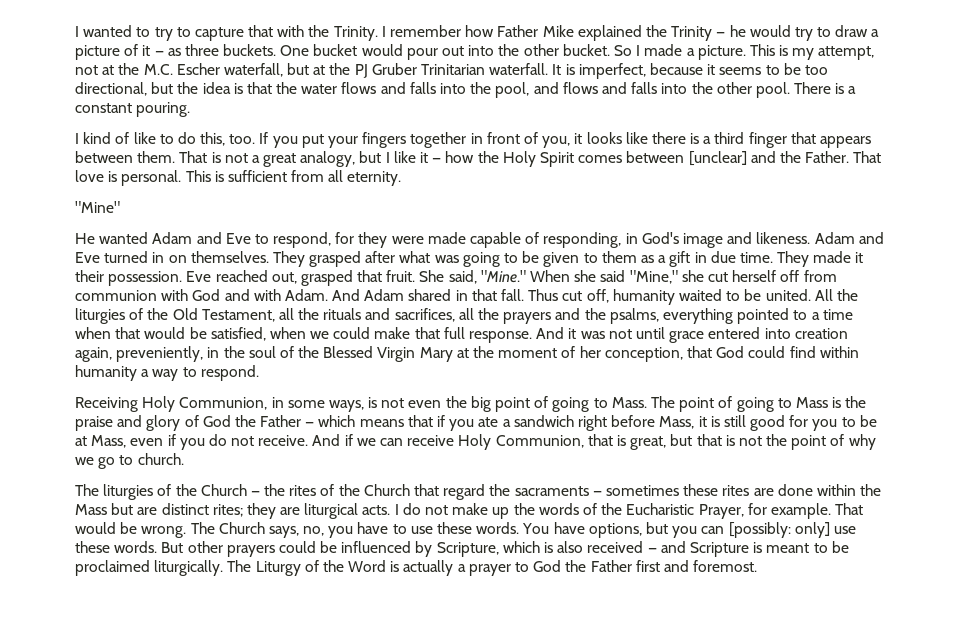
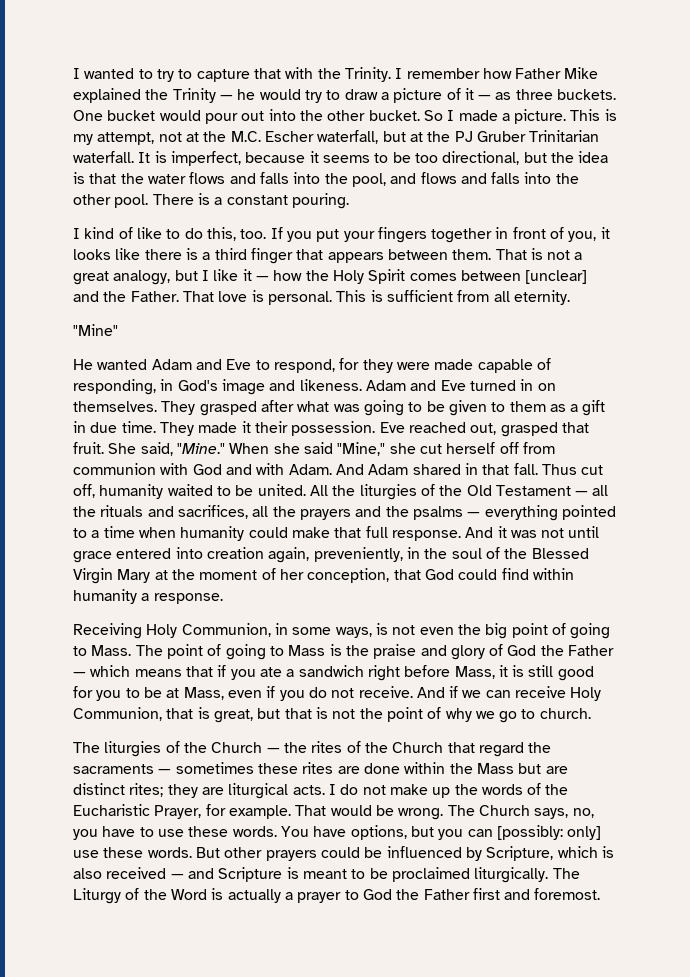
[201,309,275,322] Testament, -> [495,485,589,496] Testament —
[609,308,659,324] psalms, -> [412,506,481,520] psalms —
[115,327,330,341] that would be satisfied, when we -> [180,526,245,541] humanity
[152,365,259,381] way to respond. -> [153,593,223,604] response.

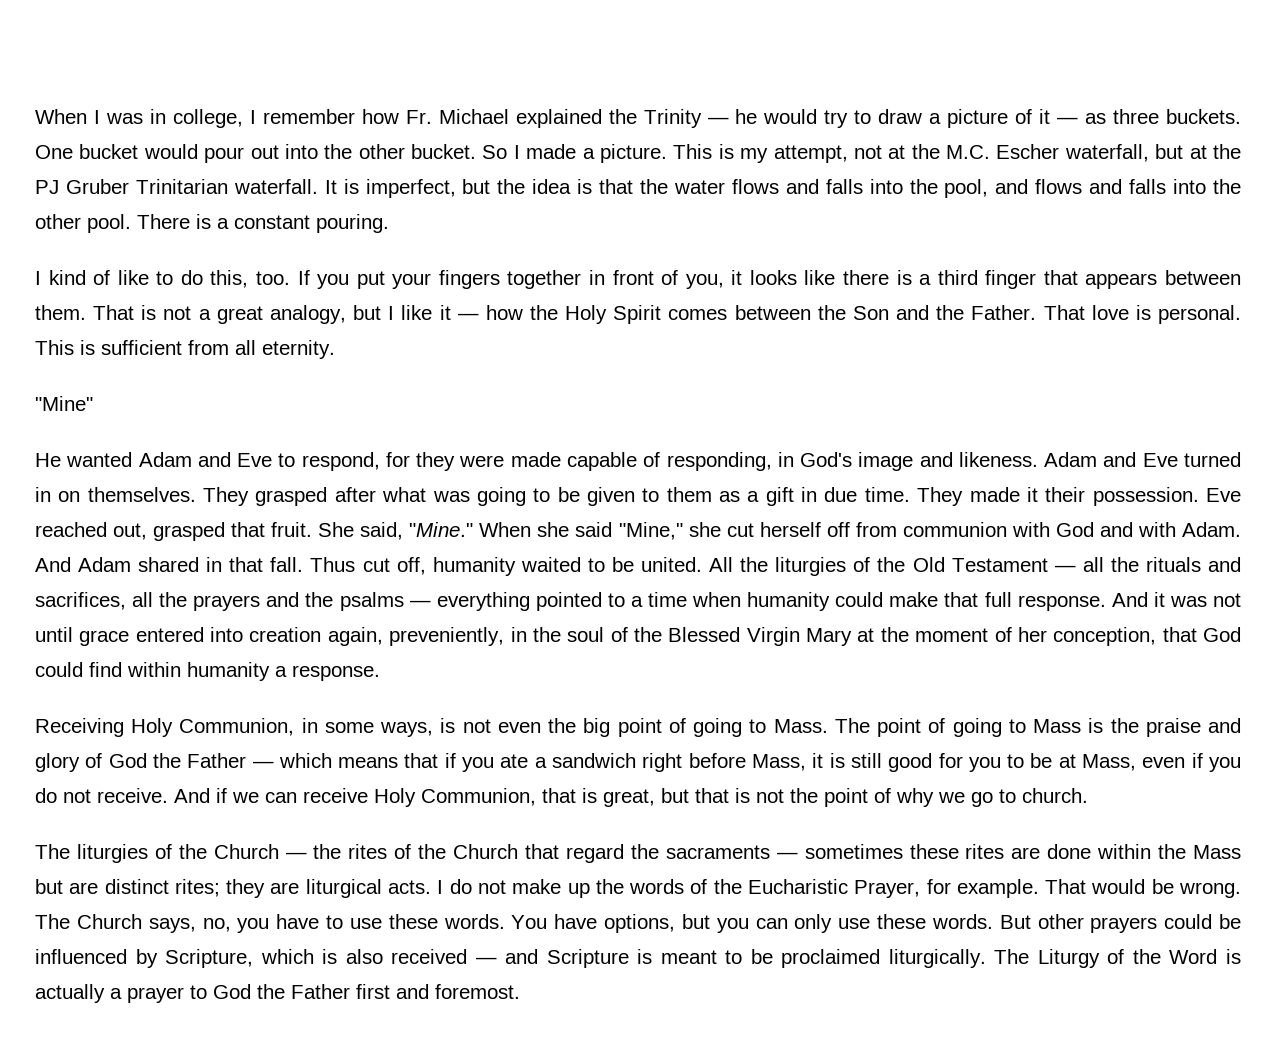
[73,67,391,82] I wanted to try to capture that with the Trinity. -> [35,109,243,128] When I was in college,
[515,67,599,79] Father Mike -> [405,109,509,124] Fr. Michael
[245,151,520,165] because it seems to be too directional, -> (456, 188) none
[525,270,588,284] [unclear] -> [817,305,889,320] the Son
[496,825,602,840] [possibly: only] -> [794,914,833,933] only

